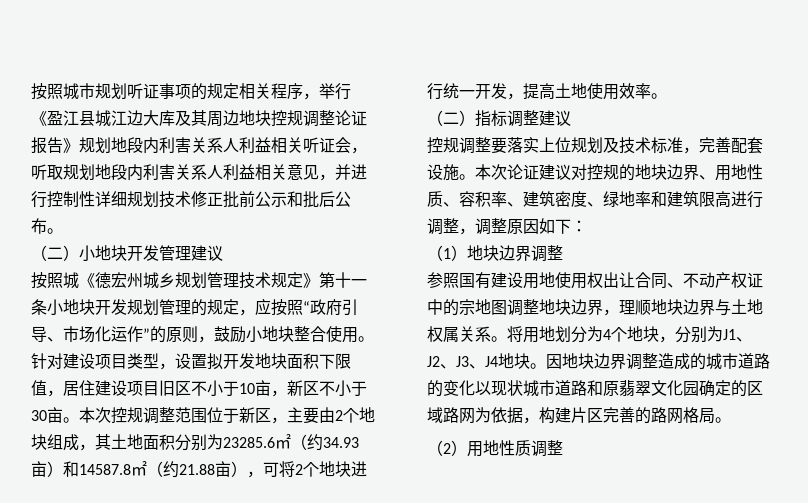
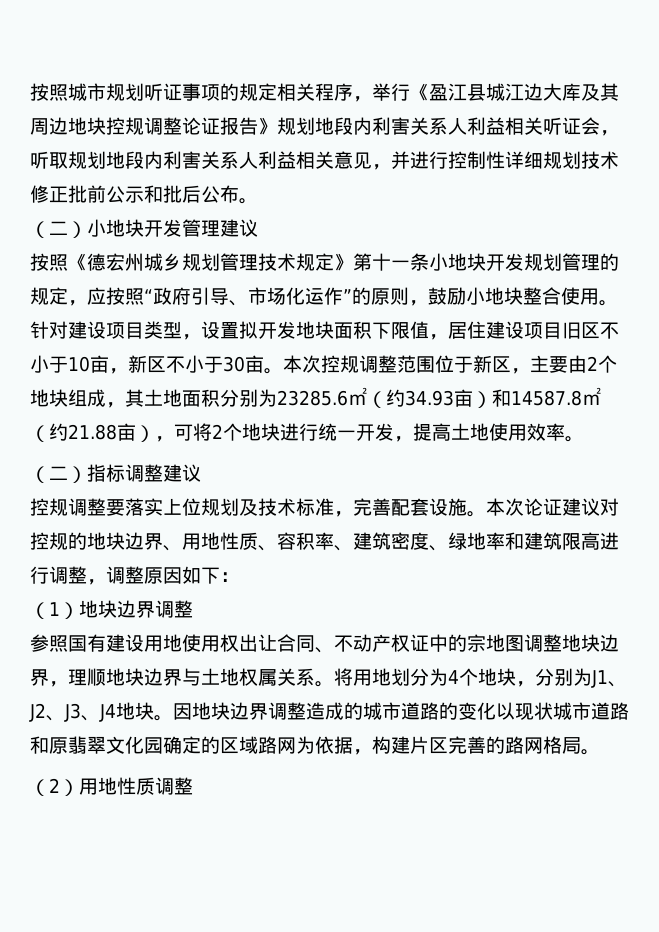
[63,272,79,289] 城 -> (68, 262) none

